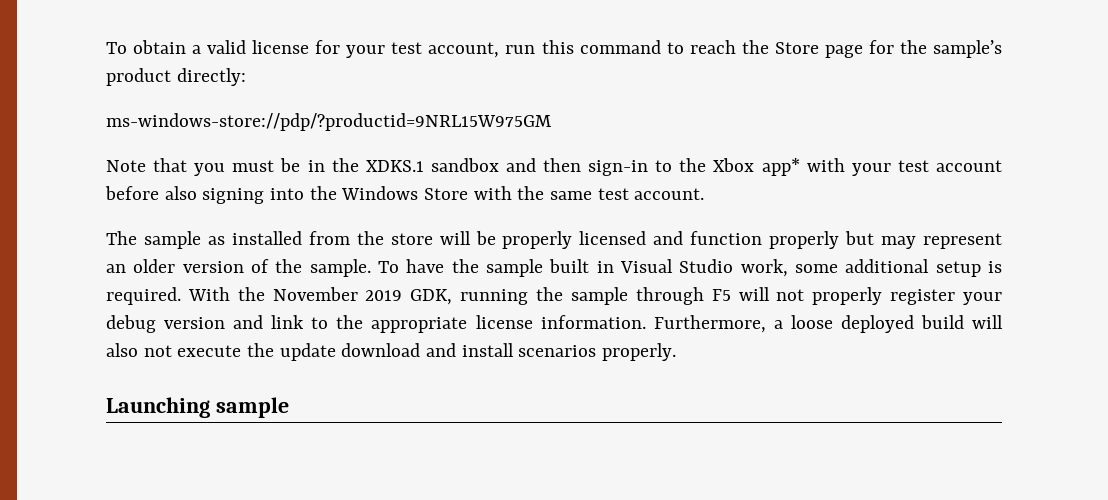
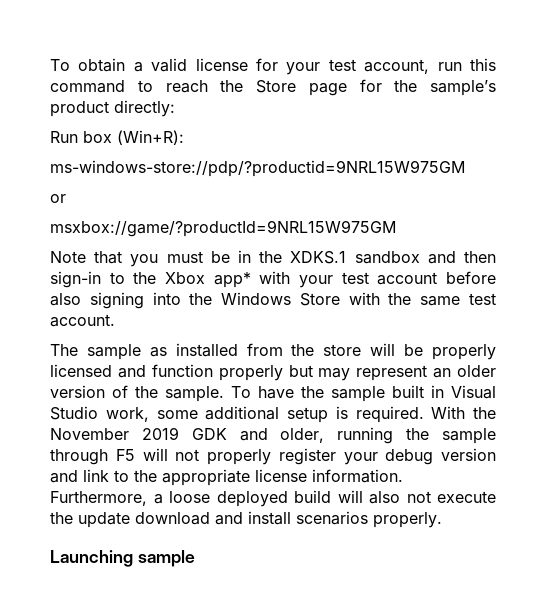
(246, 77) none -> [50,130,184,145] // Run box (Win+R):
(551, 122) none -> [50,194,66,203] [50,220,396,237] // or // msxbox://game/?productId=9NRL15W975GM
[410,289,453,305] GDK, -> [191,428,325,443] GDK and older,

